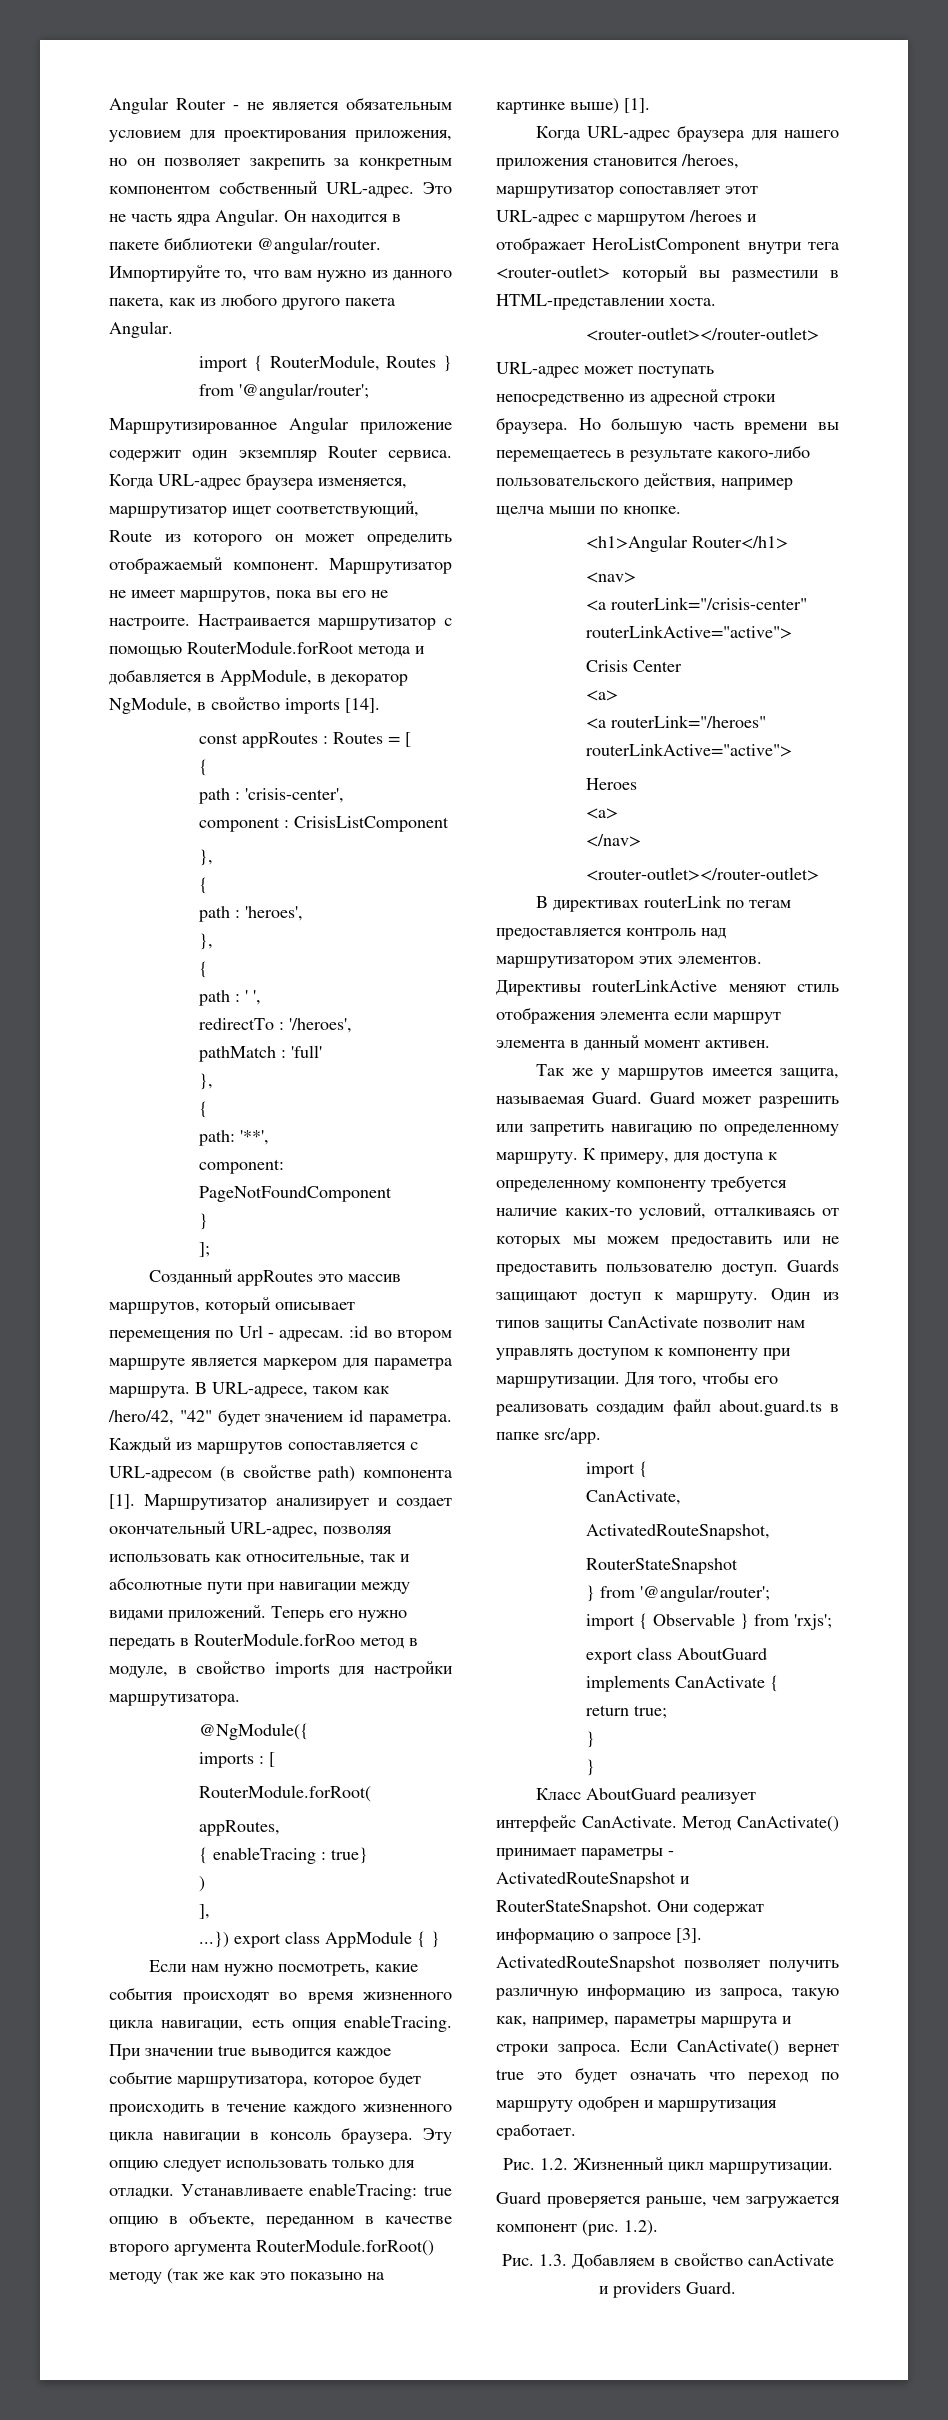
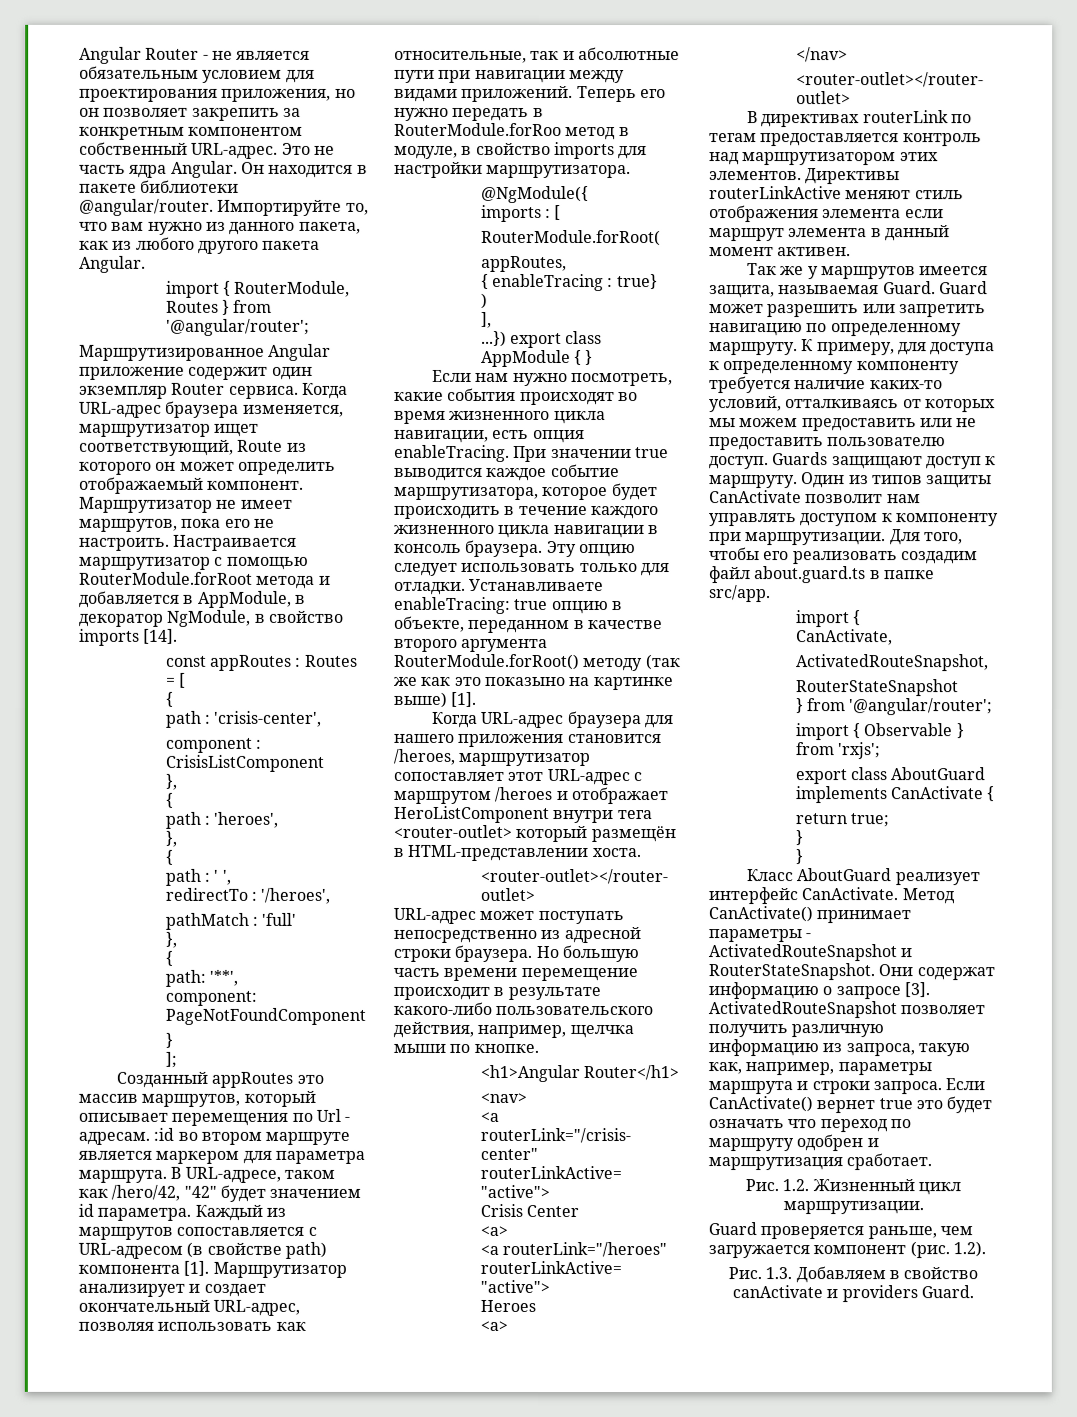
[316,590,337,598] вы -> (222, 523) none
[109,618,190,630] настроите. -> [79,537,170,551] настроить.
[699,270,819,282] вы разместили -> [590,826,676,843] размещён
[818,422,839,430] [496,450,611,462] вы перемещаетесь -> [520,967,638,982] [393,986,490,1000] перемещение происходит
[721,478,793,490] [496,506,545,517] например щелча -> [477,1024,634,1039] например, щелчка

